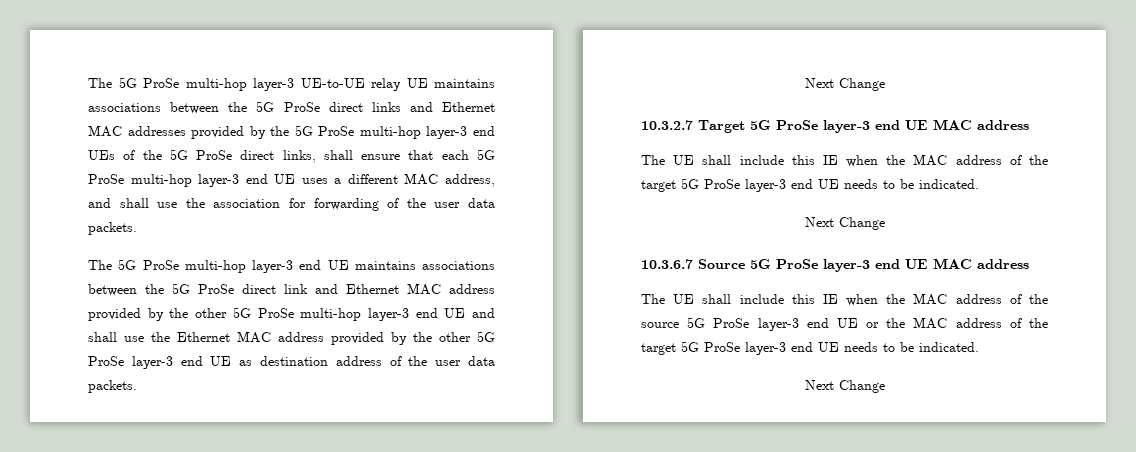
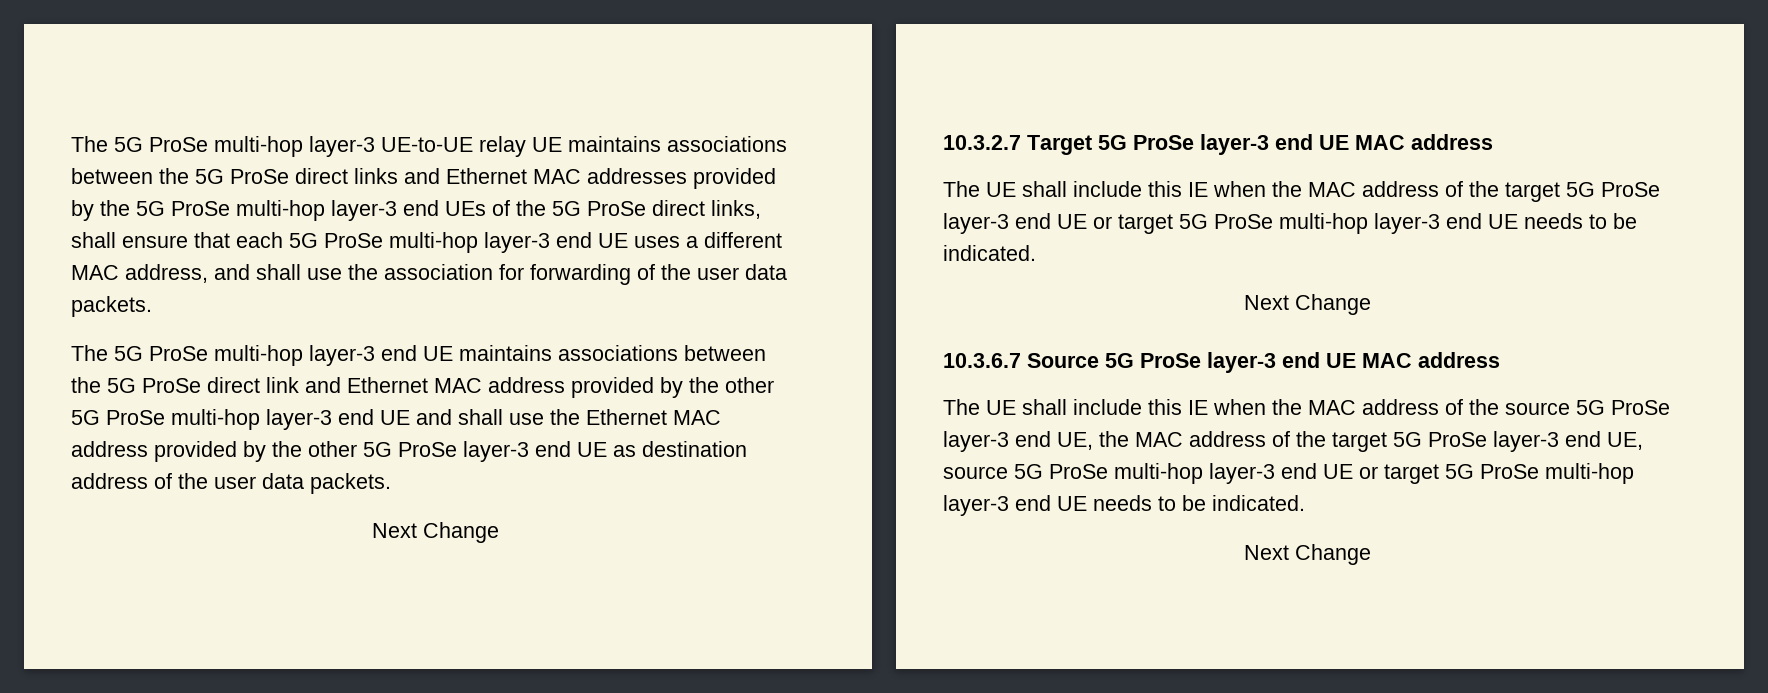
(839, 184) none -> [1093,213,1518,234] or target 5G ProSe multi-hop layer-3 end UE
[836,318,880,328] UE or -> [1057,432,1093,450] UE,
(813, 347) none -> [1607,432,1643,450] [943,463,1634,484] [943,495,1051,516] UE, source 5G ProSe multi-hop layer-3 end UE or target 5G ProSe multi-hop layer-3 end

